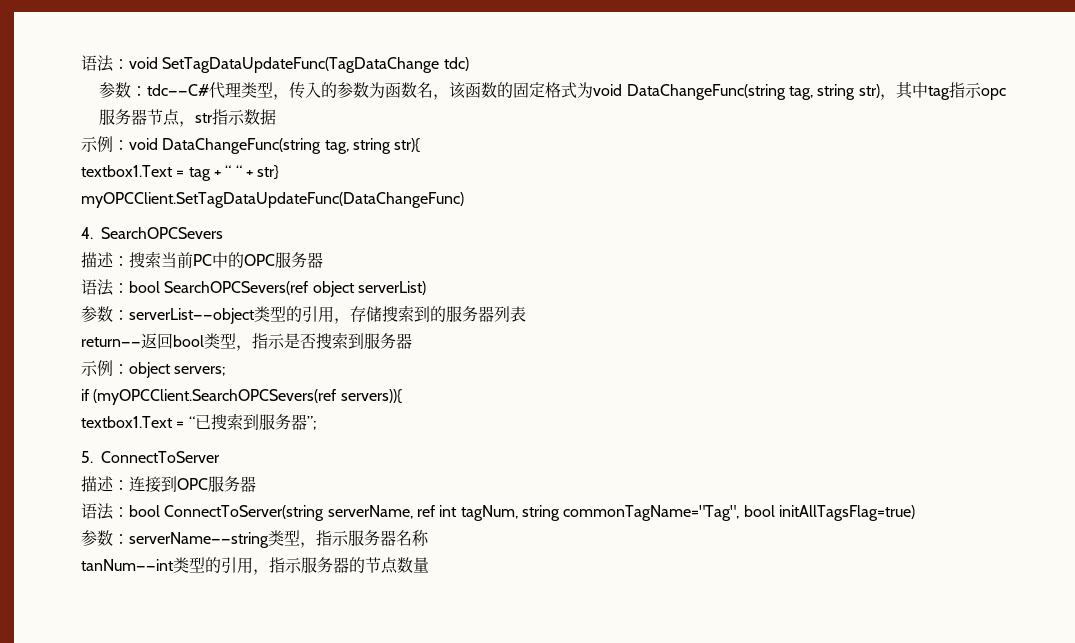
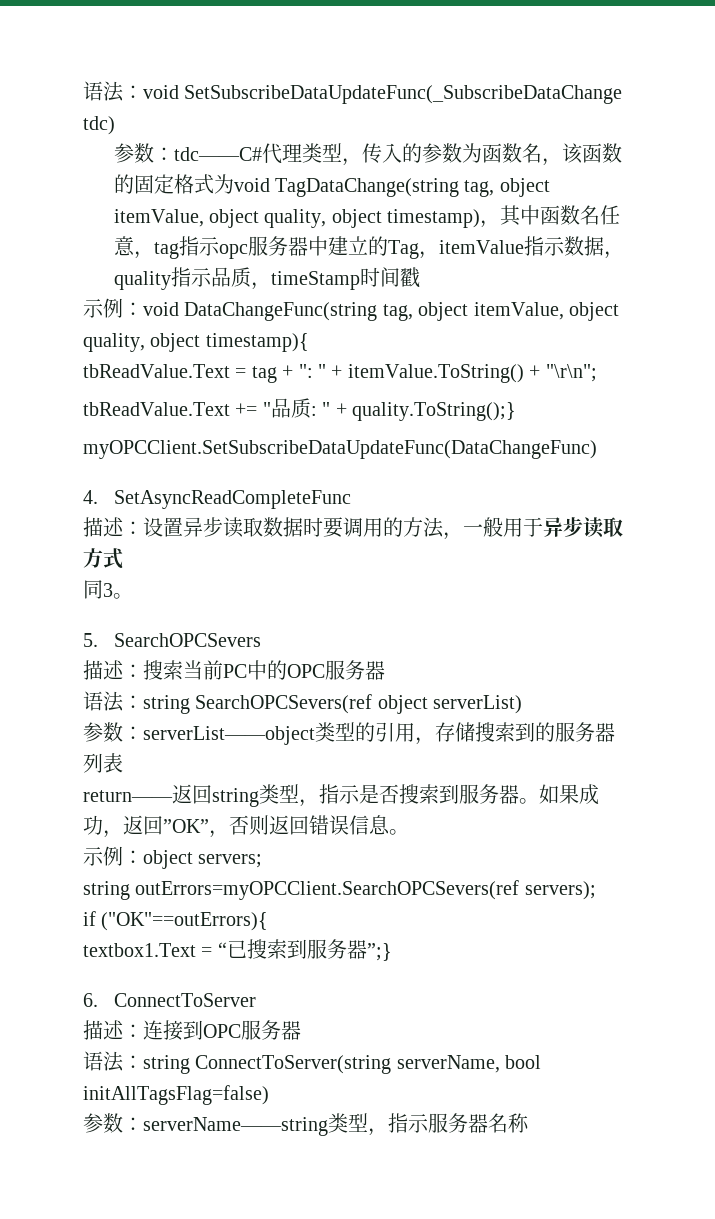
[162,57,440,73] SetTagDataUpdateFunc(TagDataChange -> [184,85,623,104] SetSubscribeDataUpdateFunc(_SubscribeDataChange
[626,82,928,100] DataChangeFunc(string tag, string str)，其中 -> [275,178,550,197] [113,205,621,228] [113,236,154,259] TagDataChange(string tag, object itemValue, object quality, object timestamp)，其中函数名任意，
[147,109,277,127] 节点，str指示数据 -> [307,236,624,259] [113,267,420,290] 中建立的Tag，itemValue指示数据，quality指示品质，timeStamp时间戳
[352,138,421,154] [81,165,173,177] string str){ // textbox1.Text -> [418,302,619,321] [83,333,309,352] [83,364,230,378] object itemValue, object quality, object timestamp){ // tbReadValue.Text
[225,165,280,180] [81,192,464,208] [81,227,93,239] “ “ + str} // myOPCClient.SetTagDataUpdateFunc(DataChangeFunc) // 4. -> [298,364,597,383] [83,398,516,421] [83,440,597,459] [83,490,351,509] [83,517,623,540] [83,548,123,569] [83,580,133,599] [83,633,98,647] ": " + itemValue.ToString() + "\r\n"; // tbReadValue.Text += "品质: " + quality.ToString();} // myOPCClient.SetSubscribeDataUpdateFunc(DataChangeFunc) // 4. SetAsyncReadCompleteFunc // 描述：设置异步读取数据时要调用的方法，一般用于异步读取方式 // 同3。 // 5.
[129,281,160,293] bool -> [143,695,190,714] string
[173,335,204,347] bool -> [212,788,259,807] string
(412, 341) none -> [519,784,599,805] [83,815,409,838] 。如果成功，返回”OK”，否则返回错误信息。
(226, 371) none -> [83,880,596,900] // string outErrors=myOPCClient.SearchOPCSevers(ref servers);
[93,389,402,405] (myOPCClient.SearchOPCSevers(ref servers)){ -> [101,912,269,931] ("OK"==outErrors){
[306,416,316,430] [81,451,93,463] ”; // 5. -> [366,943,392,961] [83,993,98,1007] ”;} // 6.
[129,505,160,517] bool -> [143,1055,190,1074] string
[416,505,915,521] ref int tagNum, string commonTagName="Tag", bool initAllTagsFlag=true) -> [505,1055,542,1069] [83,1085,269,1105] bool initAllTagsFlag=false)
[81,557,429,575] // tanNum——int类型的引用，指示服务器的节点数量 -> (529, 1123) none

